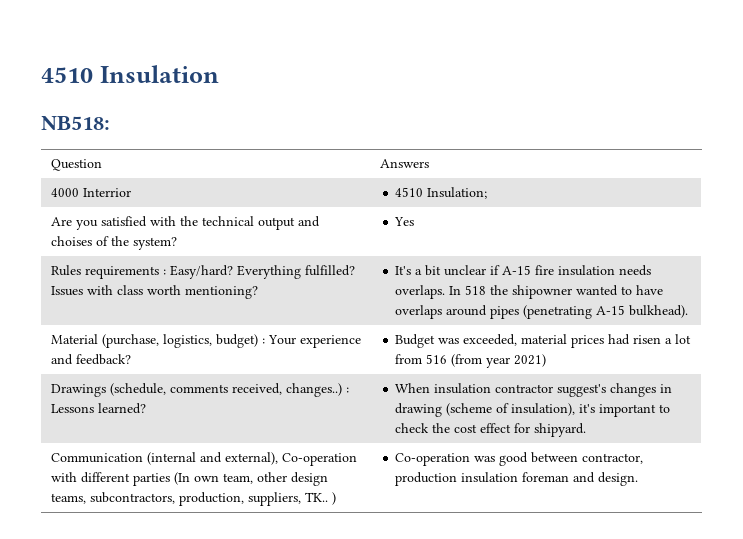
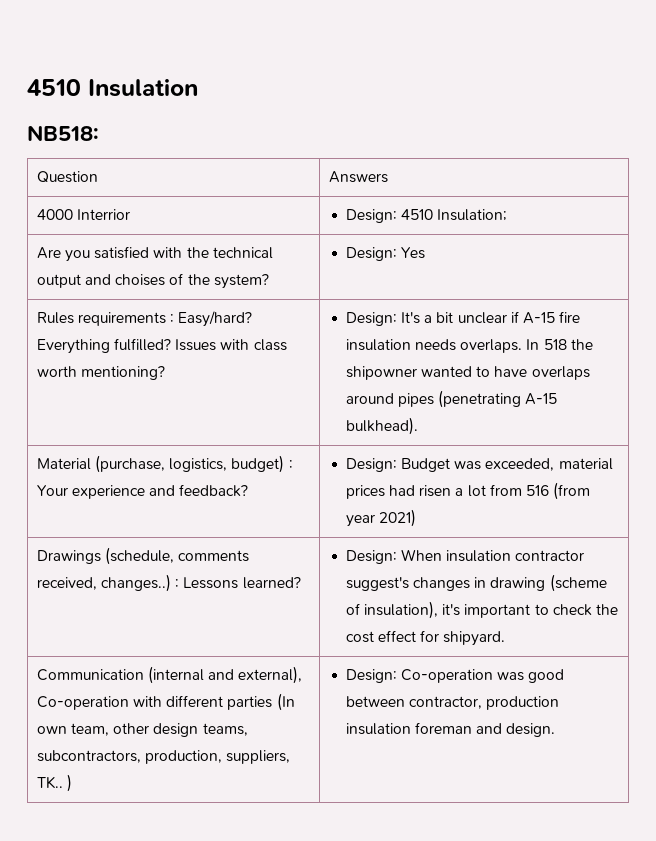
(131, 192) none -> [345,209,397,223] Design:
(177, 243) none -> [345,247,397,261] Design:
(258, 292) none -> [345,312,397,326] Design:
(131, 359) none -> [345,458,397,472] Design:
(146, 408) none -> [345,550,397,564] Design:
(336, 498) none -> [345,669,397,683] Design:

